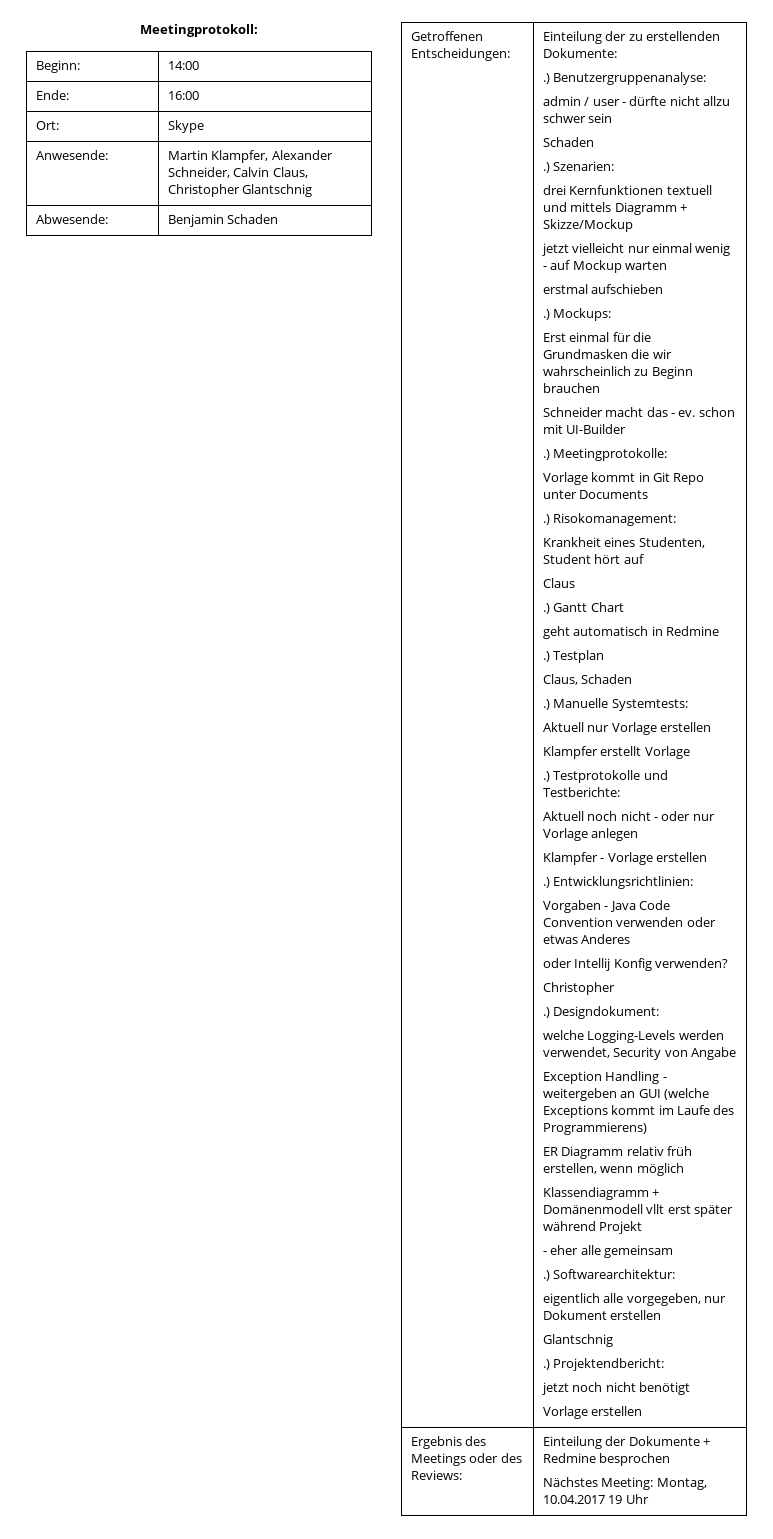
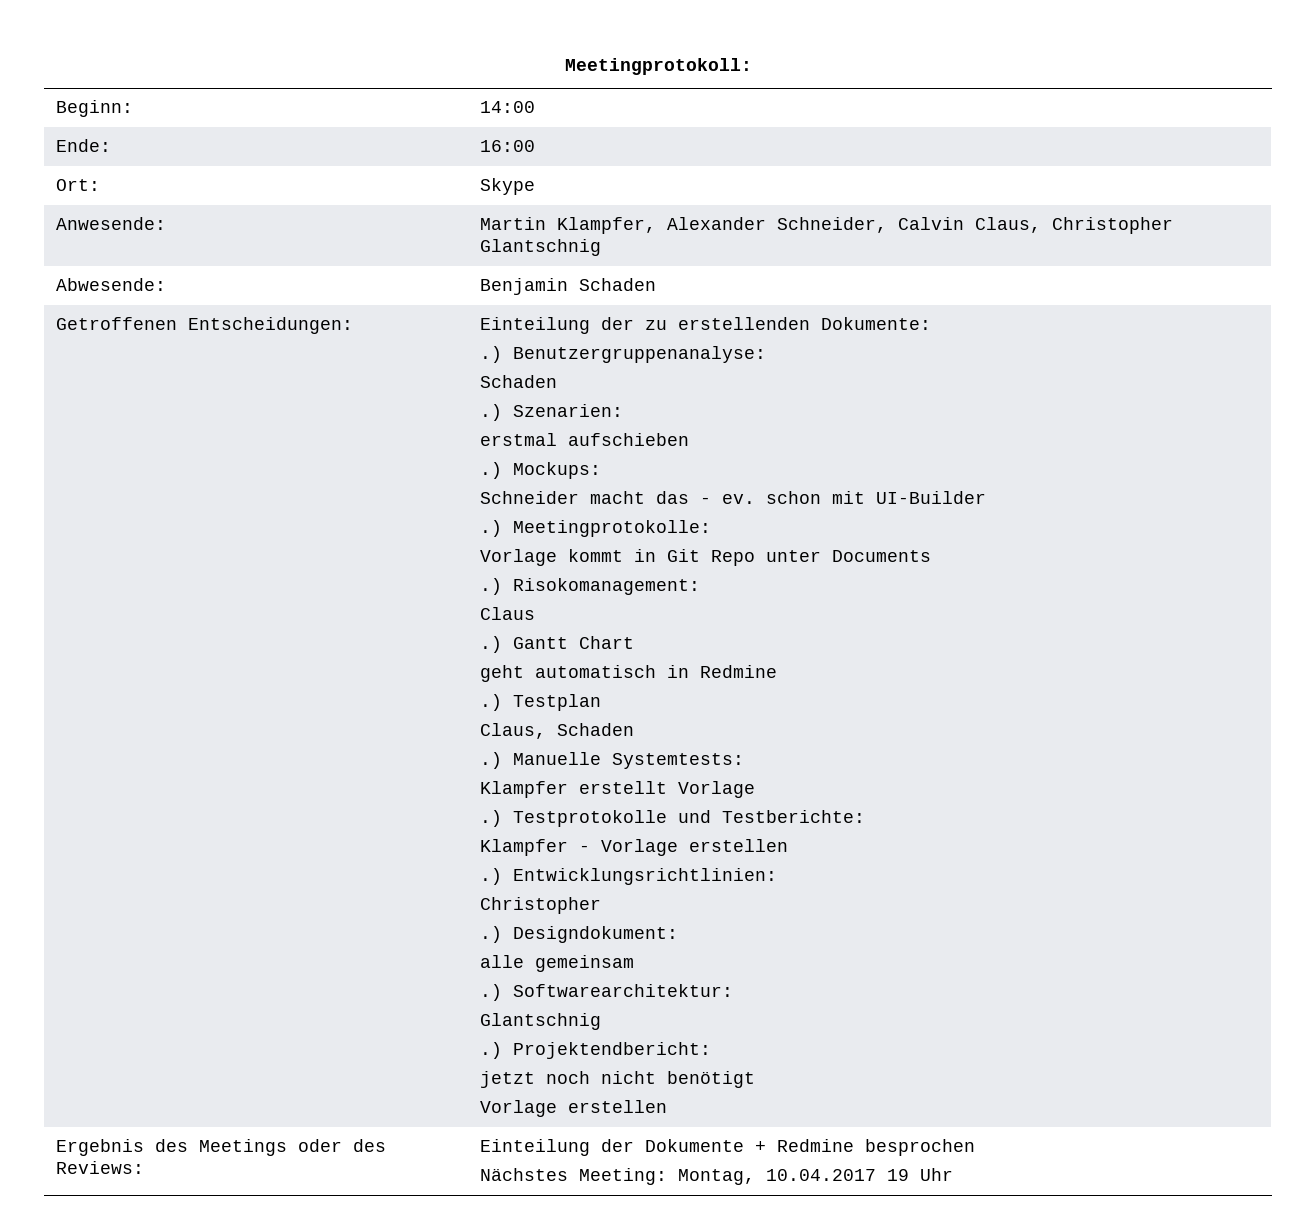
[542,96,731,106] [542,113,613,123] [542,137,594,147] [542,161,615,173] [542,185,712,195] [542,202,687,215] [542,219,633,232] [541,243,731,256] [542,260,667,273] [542,284,664,294] [542,308,612,321] [542,332,651,342] [542,349,672,359] [542,366,693,379] [542,383,600,393] admin / user - dürfte nicht allzu schwer sein // Schaden // .) Szenarien: // drei Kernfunktionen textuell und mittels Diagramm + Skizze/Mockup // jetzt vielleicht nur einmal wenig - auf Mockup warten // erstmal aufschieben // .) Mockups: // Erst einmal für die Grundmasken die wir wahrscheinlich zu Beginn brauchen -> [480,375,558,388] [480,404,624,421] [480,433,690,446] [480,462,602,479] Schaden // .) Szenarien: // erstmal aufschieben // .) Mockups:
[542,537,705,548] [542,554,644,564] // Krankheit eines Studenten, Student hört auf -> (701, 586) none
[542,722,711,735] // Aktuell nur Vorlage erstellen -> (745, 761) none
[542,811,715,821] [542,828,639,841] // Aktuell noch nicht - oder nur Vorlage anlegen -> (866, 816) none
[542,900,670,913] [542,917,716,927] [542,934,631,944] [542,958,728,971] [542,982,615,995] [542,1006,660,1019] [542,1030,724,1043] [542,1047,736,1060] [542,1071,667,1084] [542,1088,709,1101] [542,1105,735,1118] [542,1122,647,1135] [542,1146,692,1159] [542,1163,684,1176] [542,1187,660,1200] [542,1204,733,1217] [542,1221,643,1234] [542,1245,673,1258] [542,1269,676,1281] [542,1293,726,1306] [542,1310,662,1320] Vorgaben - Java Code Convention verwenden oder etwas Anderes // oder Intellij Konfig verwenden? // Christopher // .) Designdokument: // welche Logging-Levels werden verwendet, Security von Angabe // Exception Handling - weitergeben an GUI (welche Exceptions kommt im Laufe des Programmierens) // ER Diagramm relativ früh erstellen, wenn möglich // Klassendiagramm + Domänenmodell vllt erst später während Projekt // - eher alle gemeinsam // .) Softwarearchitektur: // eigentlich alle vorgegeben, nur Dokument erstellen -> [480,897,602,914] [480,926,679,943] [480,955,635,972] [480,984,734,1001] Christopher // .) Designdokument: // alle gemeinsam // .) Softwarearchitektur:

